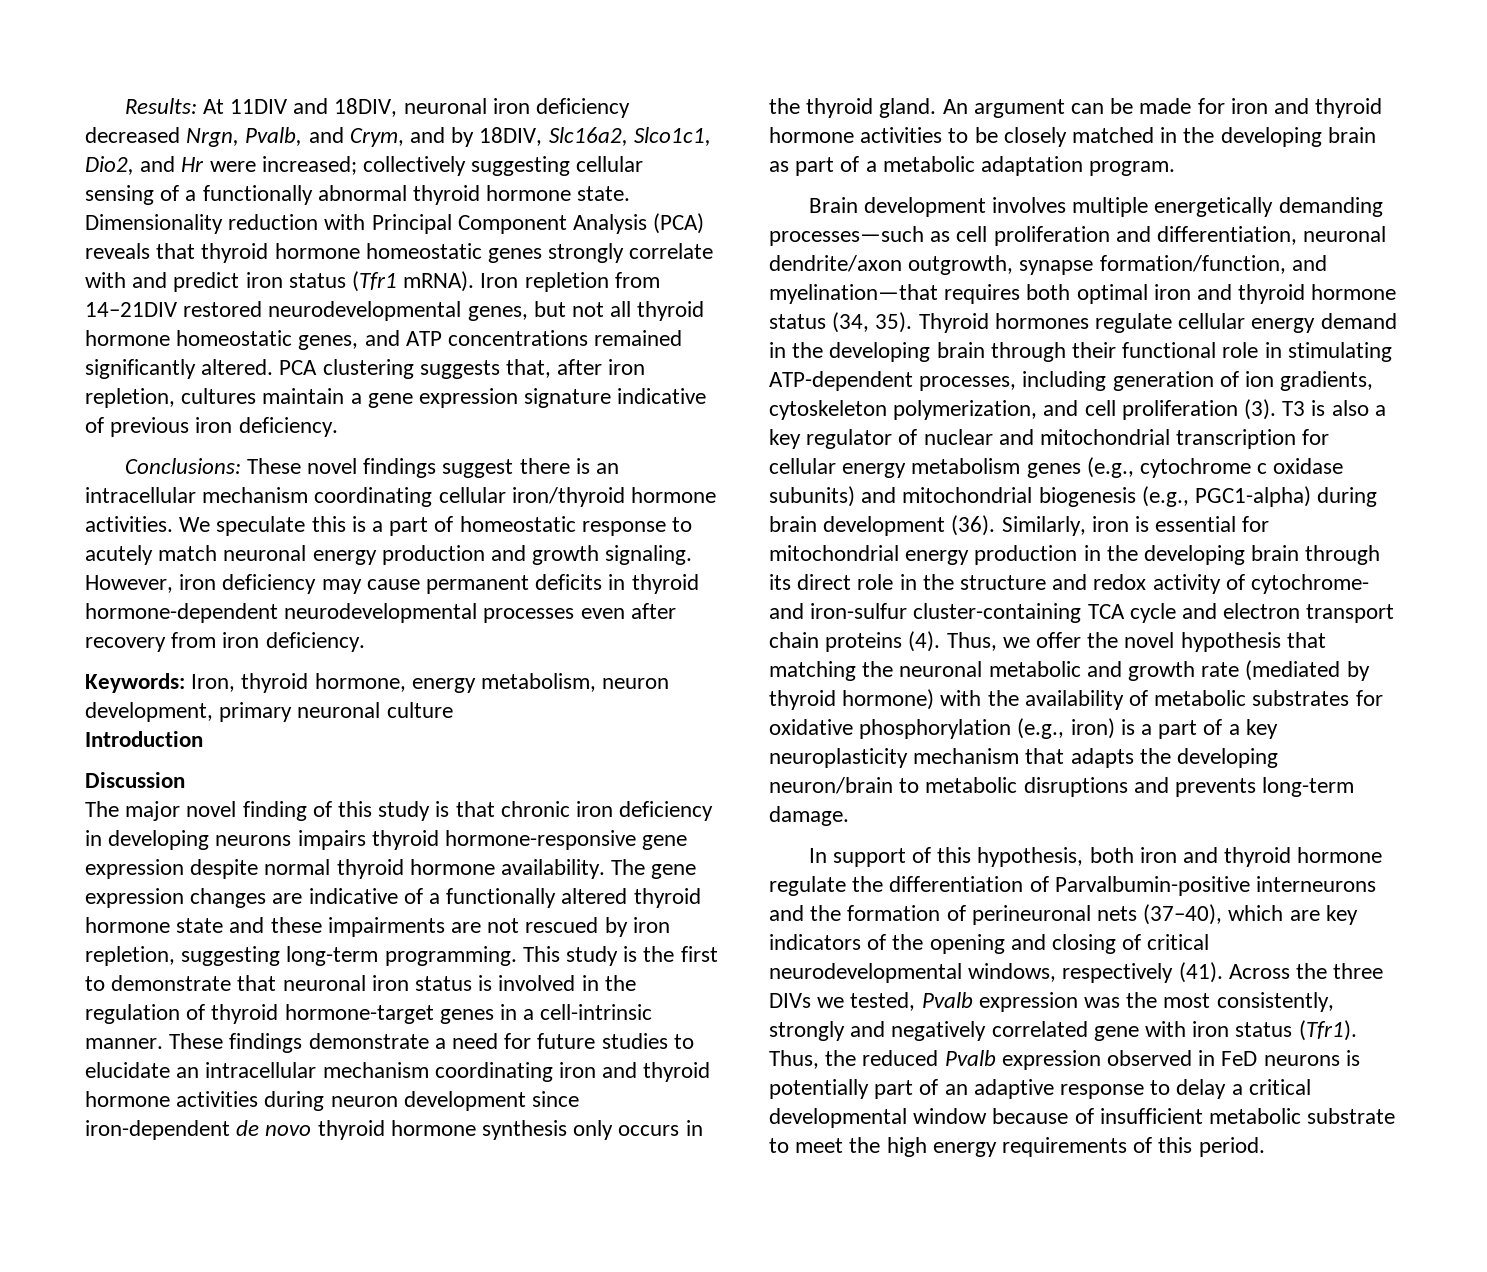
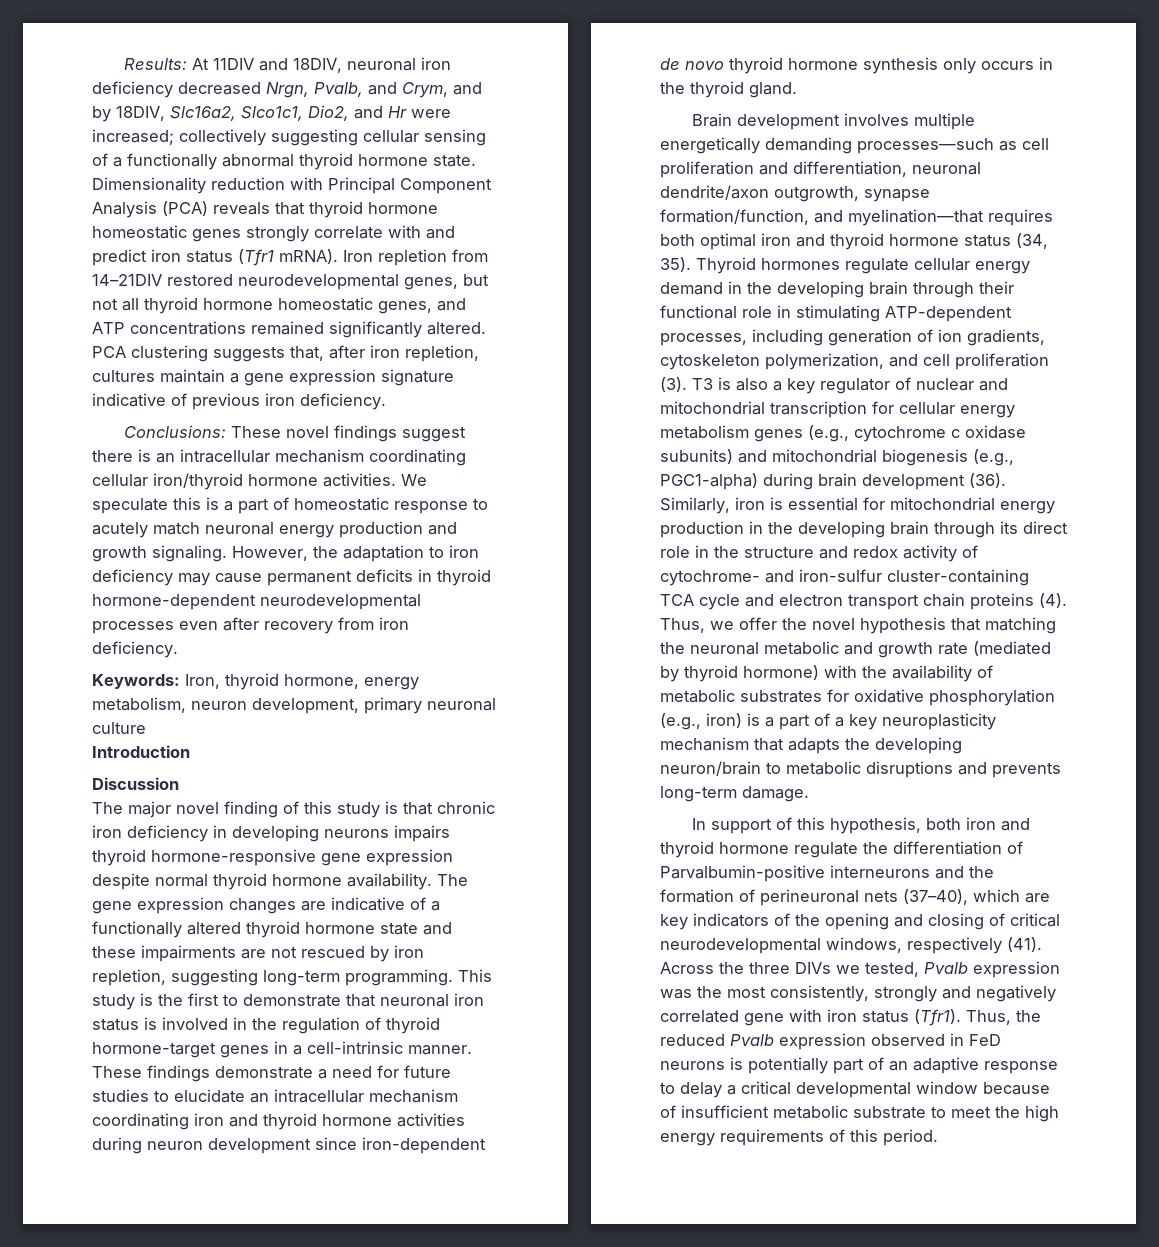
(173, 584) none -> [313,545,444,562] the adaptation to
[942,98,1383,118] [769,127,1376,147] [769,156,1176,176] An argument can be made for iron and thyroid hormone activities to be closely matched in the developing brain as part of a metabolic adaptation program. -> (797, 90) none

